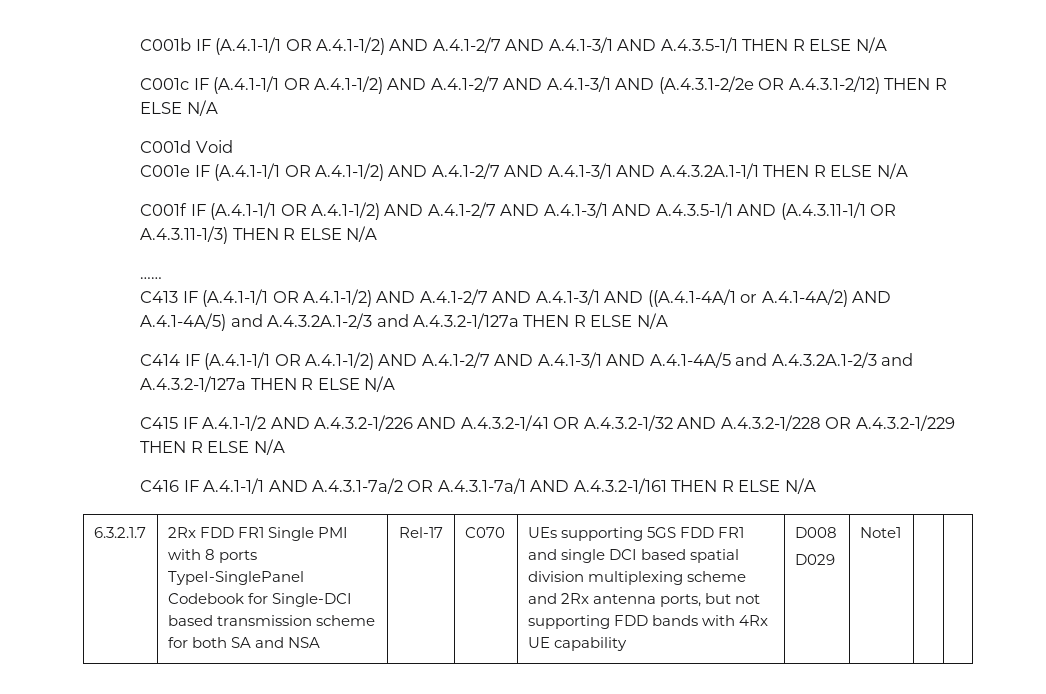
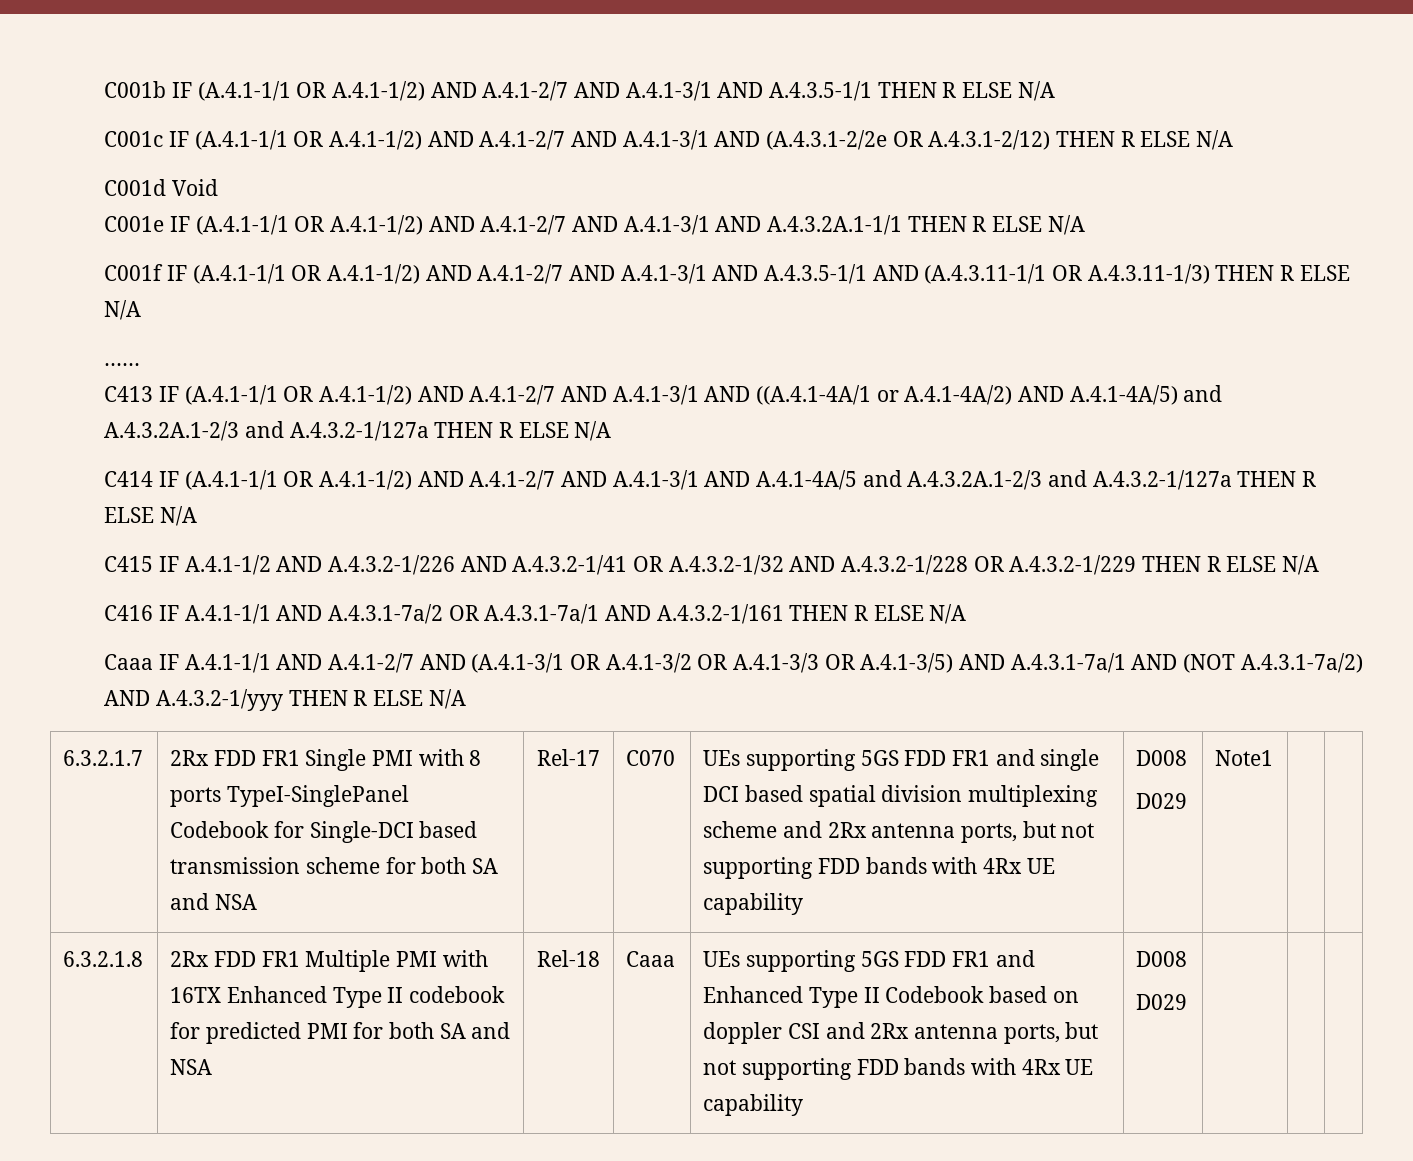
(816, 486) none -> [104,653,1363,673] [104,689,466,711] // Caaa IF A.4.1-1/1 AND A.4.1-2/7 AND (A.4.1-3/1 OR A.4.1-3/2 OR A.4.1-3/3 OR A.4.1-3/5) AND A.4.3.1-7a/1 AND (NOT A.4.3.1-7a/2) AND A.4.3.2-1/yyy THEN R ELSE N/A
(901, 532) none -> [63,951,144,967] [170,950,488,972] [170,986,505,1008] [170,1022,511,1044] [170,1059,213,1075] [537,950,600,967] [626,951,676,967] [703,950,1035,972] [703,986,1079,1008] [703,1022,1099,1044] [703,1058,1094,1080] [703,1094,804,1116] [1136,951,1188,967] [1136,994,1188,1010] // 6.3.2.1.8 | 2Rx FDD FR1 Multiple PMI with 16TX Enhanced Type II codebook for predicted PMI for both SA and NSA | Rel-18 | Caaa | UEs supporting 5GS FDD FR1 and Enhanced Type II Codebook based on doppler CSI and 2Rx antenna ports, but not supporting FDD bands with 4Rx UE capability | D008 // D029 | | |

